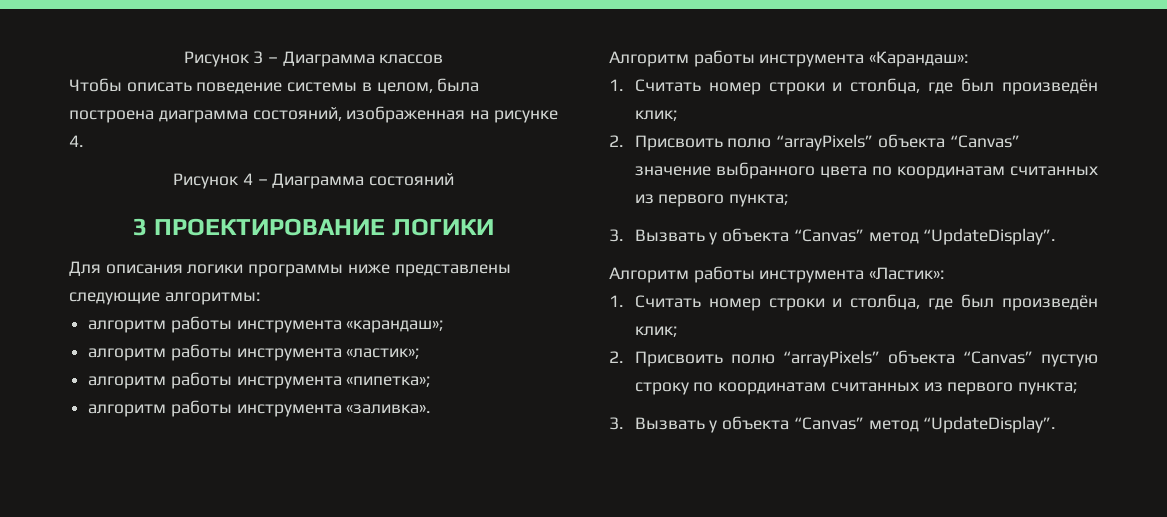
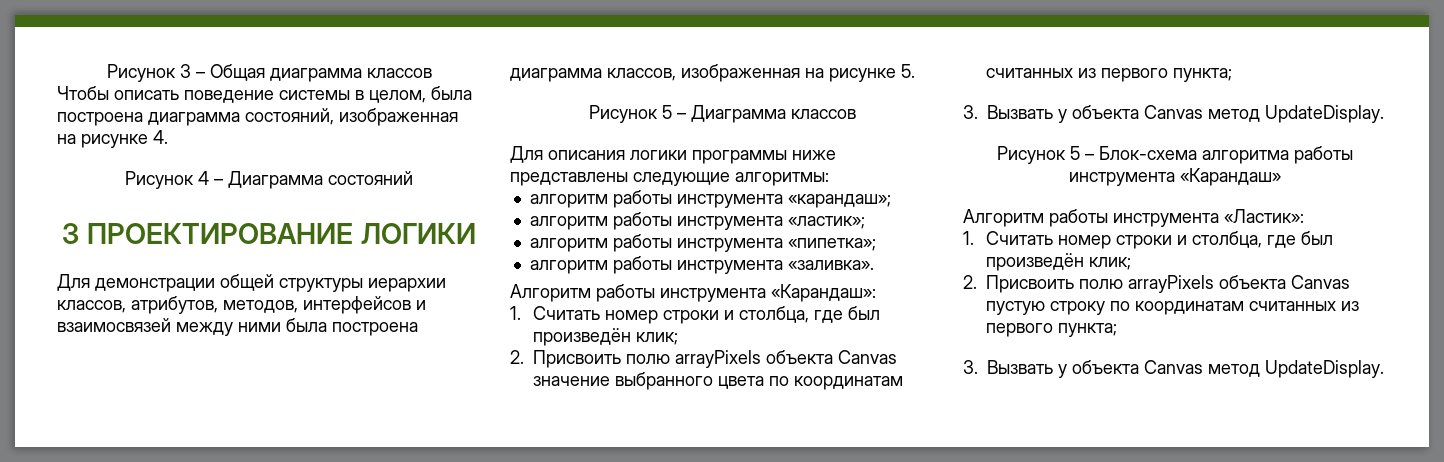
[282,51,375,67] Диаграмма -> [209,64,362,82] Общая диаграмма
(494, 227) none -> [57,274,446,292] [57,296,426,314] [57,318,418,336] [510,64,915,82] [588,105,856,123] // Для демонстрации общей структуры иерархии классов, атрибутов, методов, интерфейсов и взаимосвязей между ними была построена диаграмма классов, изображенная на рисунке 5. // Рисунок 5 – Диаграмма классов
[776,134,1020,151] “arrayPixels” объекта “Canvas” -> [675,350,897,368] arrayPixels объекта Canvas
[793,228,1056,245] “Canvas” метод “UpdateDisplay”. -> [1144,105,1384,123] [997,146,1353,164] [1069,168,1281,186] Canvas метод UpdateDisplay. // Рисунок 5 – Блок-схема алгоритма работы инструмента «Карандаш»
[782,350,1033,367] “arrayPixels” объекта “Canvas” -> [1128,275,1350,293] arrayPixels объекта Canvas
[793,416,1056,433] “Canvas” метод “UpdateDisplay”. -> [1144,360,1384,378] Canvas метод UpdateDisplay.

